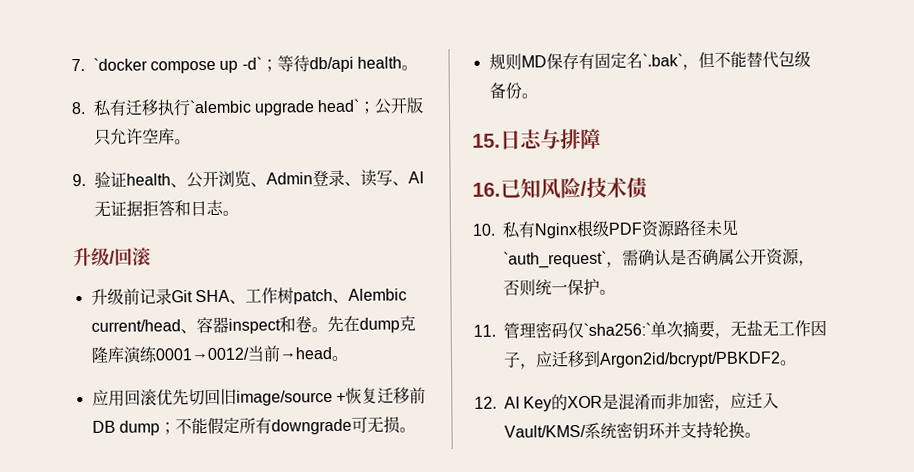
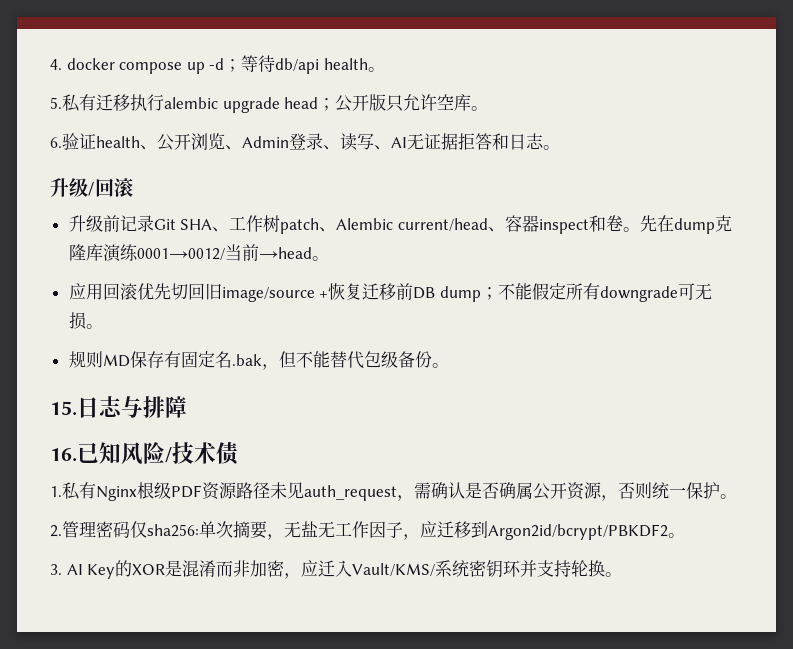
[71,57,148,72] 7. `docker -> [50,58,115,70] 4. docker
[241,56,262,70] -d` -> [209,58,225,70] -d
[71,101,86,115] 8. -> [50,97,62,109] 5.
[188,98,360,116] `alembic upgrade head` -> [164,97,319,113] alembic upgrade head
[72,173,86,187] 9. -> [50,137,62,148] 6.
[641,53,683,67] `.bak` -> [231,354,262,366] .bak
[472,223,495,236] 10. -> [50,486,62,497] 1.
[503,250,607,269] `auth_request` -> [304,485,397,501] auth_request
[473,324,496,337] 11. -> [50,525,62,537] 2.
[583,322,651,336] `sha256:` -> [147,524,199,537] sha256:
[474,396,497,409] 12. -> [50,564,62,575] 3.

